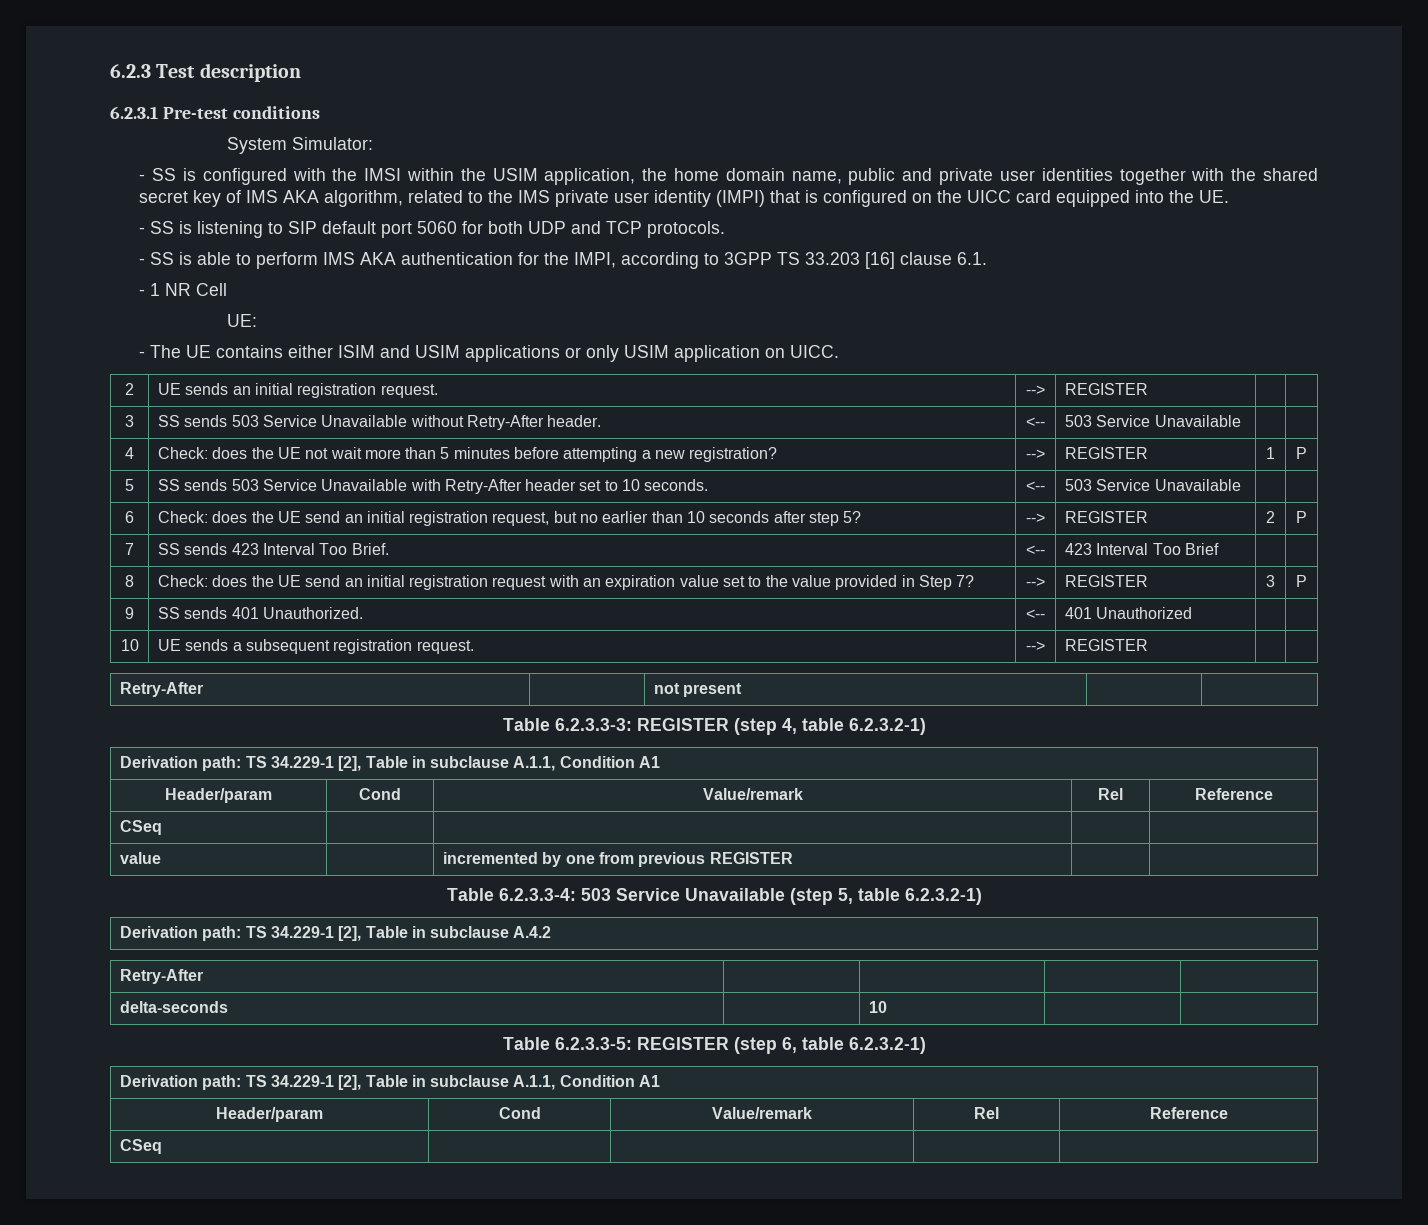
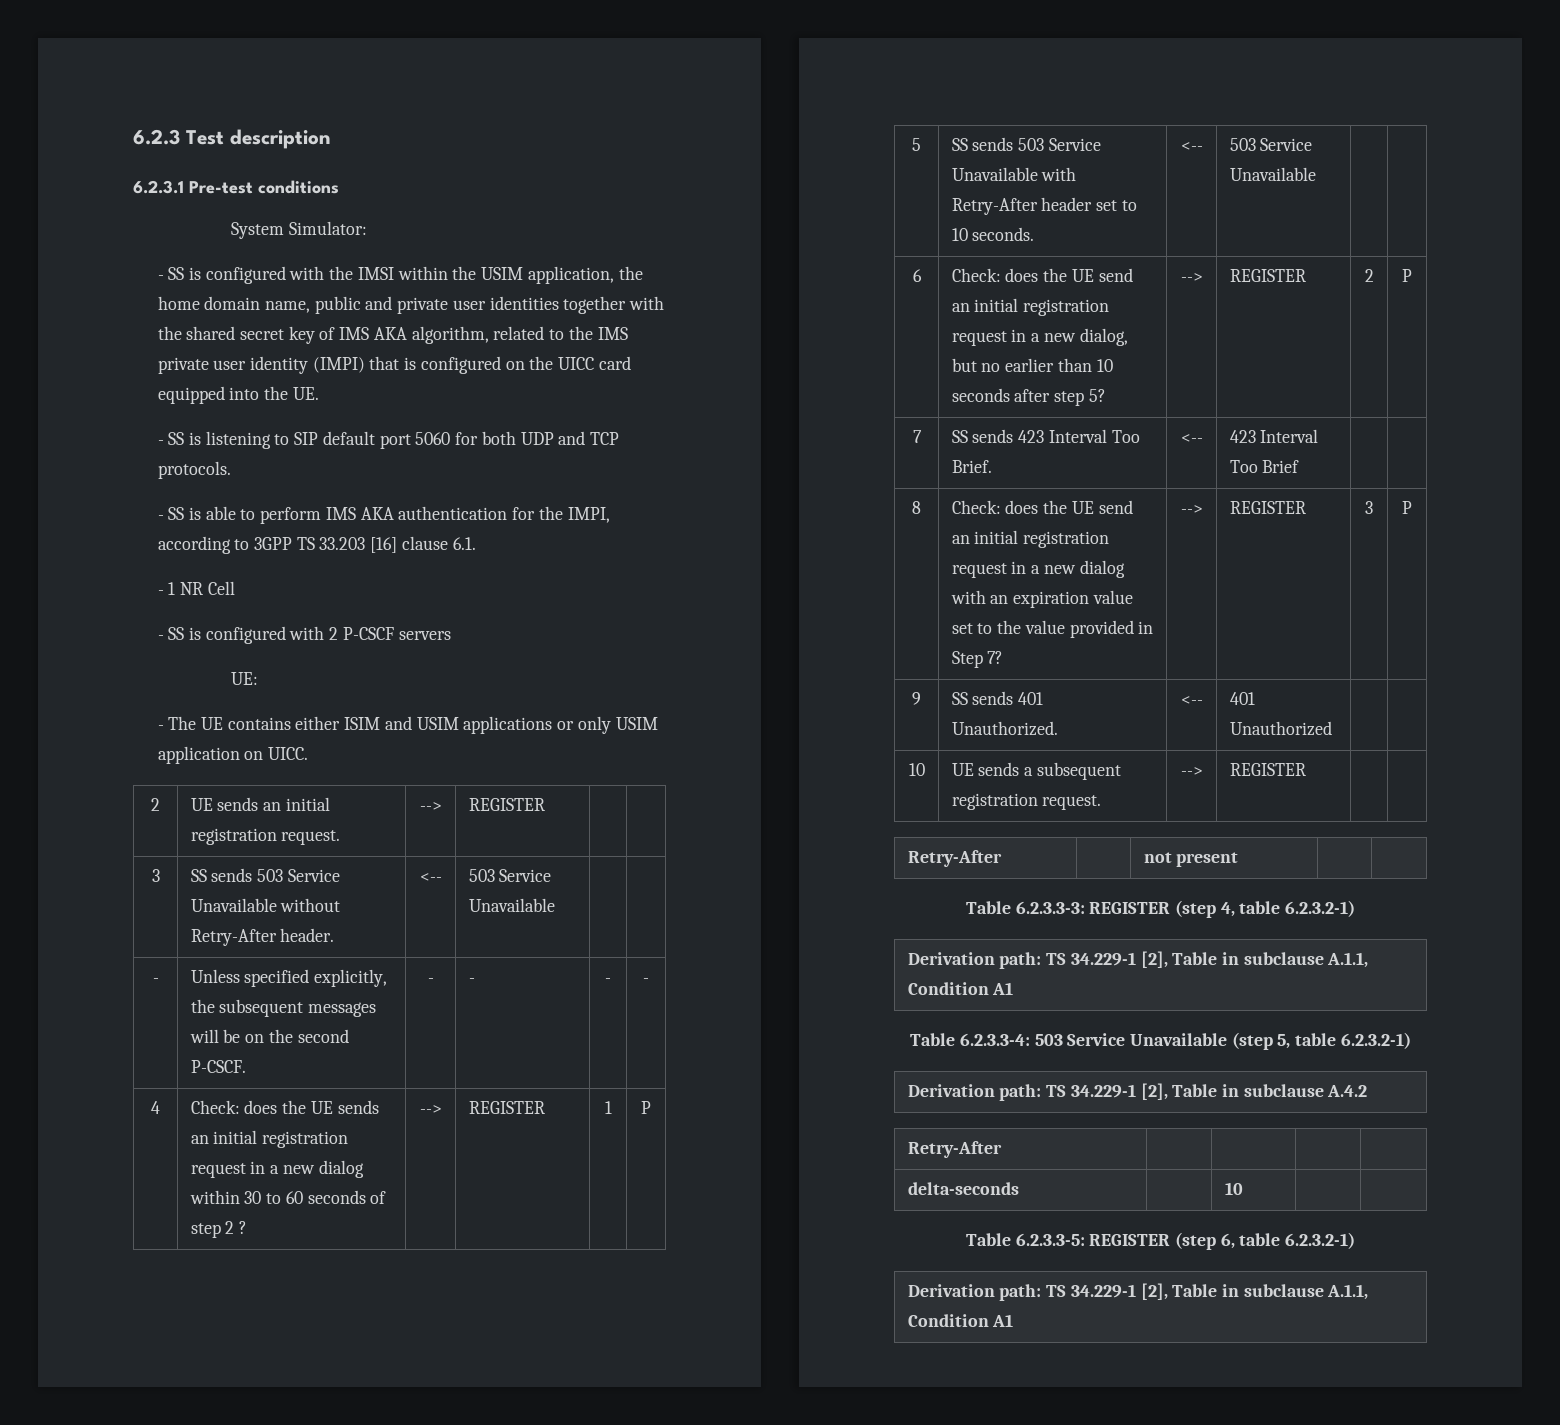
(228, 289) none -> [157,626,451,644] // - SS is configured with 2 P-CSCF servers
(1241, 421) none -> [152,978,159,983] [190,969,388,987] [190,999,377,1017] [189,1029,349,1043] [190,1060,246,1073] [427,978,434,983] [468,978,475,983] [605,978,611,983] [643,978,649,983] // - | Unless specified explicitly, the subsequent messages will be on the second P-CSCF. | - | - | - | -
[305,447,778,462] not wait more than 5 minutes before attempting a new registration? -> [337,1100,379,1114] [190,1130,349,1148] [190,1160,364,1178] [189,1190,387,1204] [190,1221,248,1238] sends an initial registration request in a new dialog within 30 to 60 seconds of step 2 ?
[492,512,550,526] request, -> [951,328,1128,346] request in a new dialog,
(547, 583) none -> [1011,560,1125,578] in a new dialog
[165,788,272,803] [359,788,401,800] [702,788,803,800] [1098,788,1123,800] [1194,788,1273,800] [119,820,162,835] [119,852,161,864] [442,852,793,867] // Header/param | Cond | Value/remark | Rel | Reference // CSeq | | | | // value | | incremented by one from previous REGISTER | | -> (1014, 988) none
[216,1107,323,1122] [498,1107,541,1119] [712,1107,813,1119] [974,1107,999,1119] [1149,1107,1228,1119] [119,1139,162,1154] // Header/param | Cond | Value/remark | Rel | Reference // CSeq | | | | -> (1014, 1320) none

